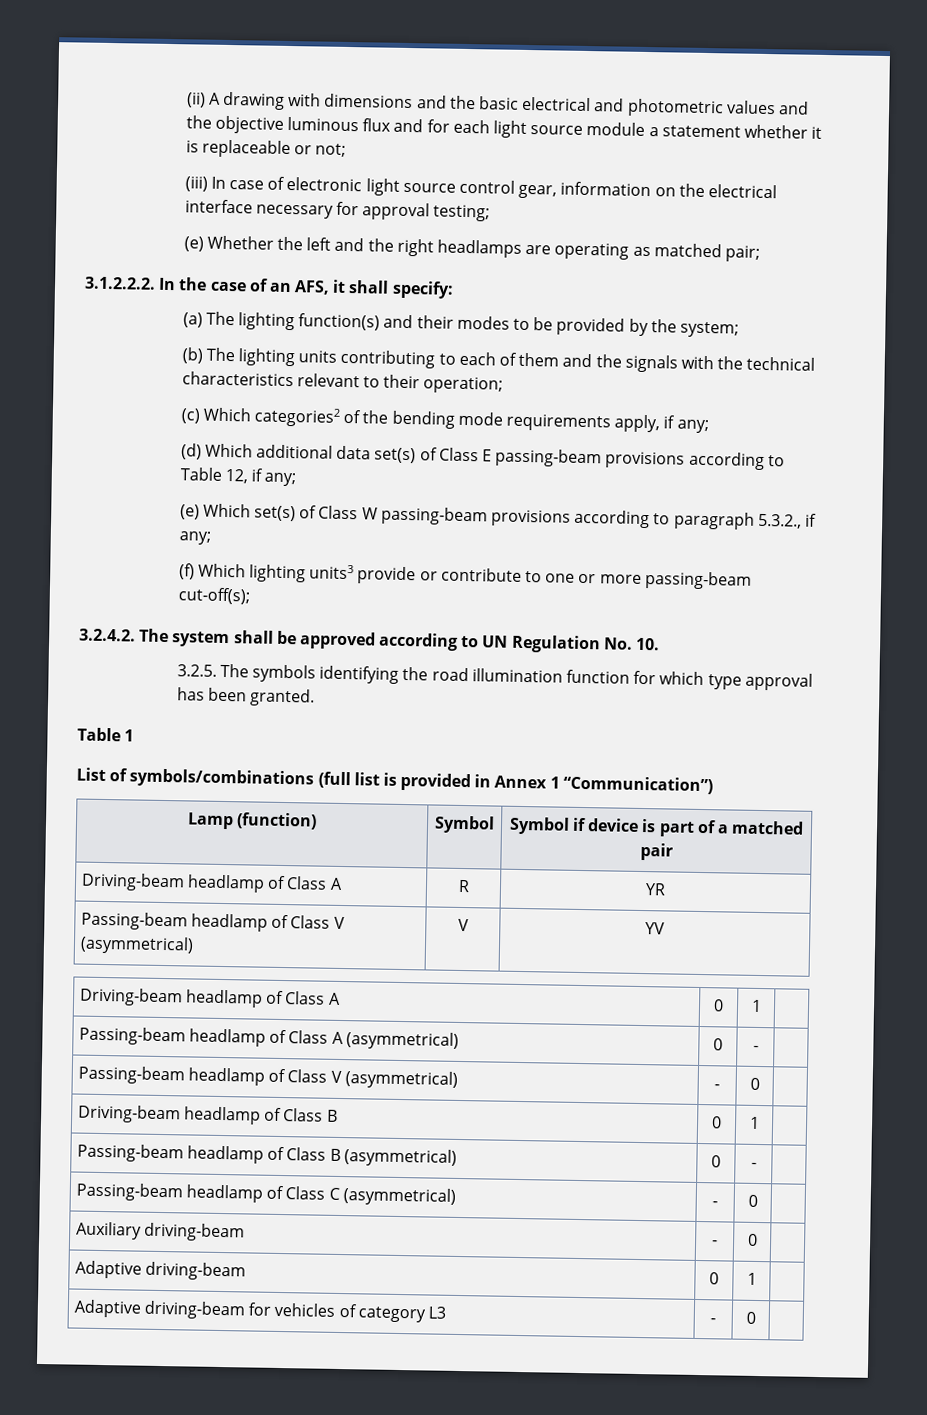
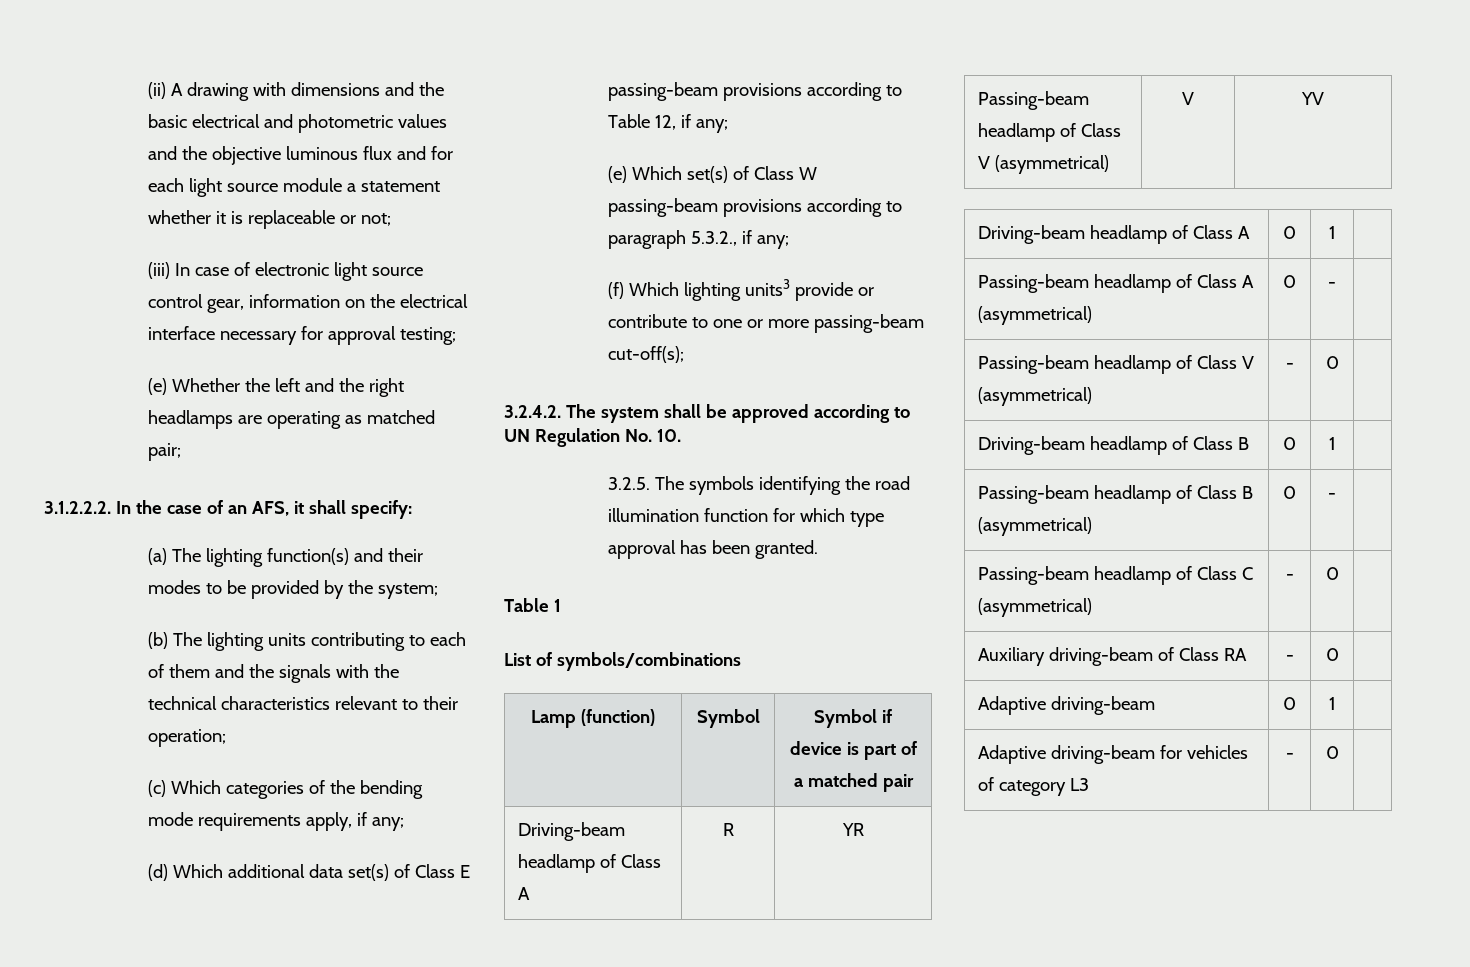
[254,407,341,427] categories2 -> [226,781,305,799] categories
[317,771,713,795] (full list is provided in Annex 1 “Communication”) -> (741, 661) none
(246, 1232) none -> [1158,647,1248,661] of Class RA

